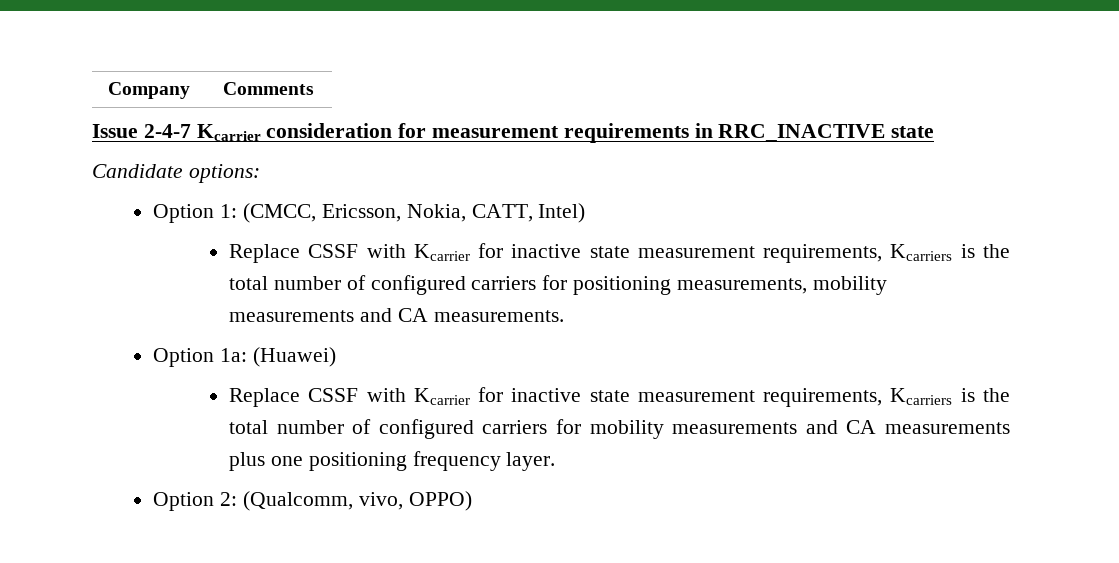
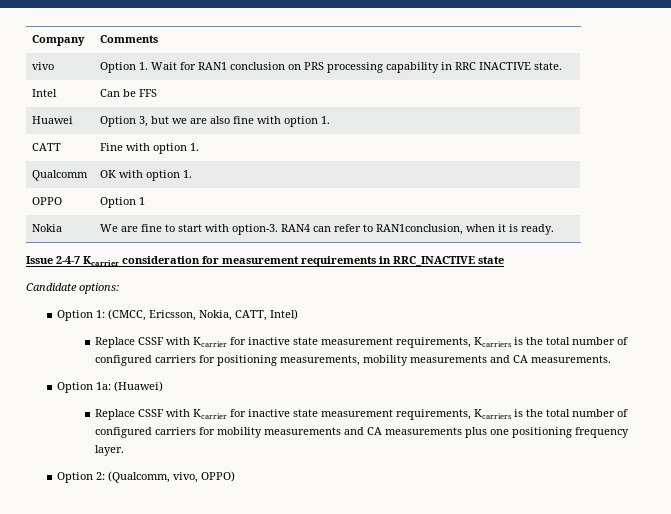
(315, 88) none -> [32,62,55,70] [100,62,563,73] [32,89,58,97] [100,89,158,97] [32,116,74,124] [100,116,331,127] [32,143,62,151] [100,143,200,154] [32,170,89,181] [100,170,193,181] [32,197,63,205] [100,197,146,208] [32,224,63,232] [100,224,555,235] // vivo | Option 1. Wait for RAN1 conclusion on PRS processing capability in RRC INACTIVE state. // Intel | Can be FFS // Huawei | Option 3, but we are also fine with option 1. // CATT | Fine with option 1. // Qualcomm | OK with option 1. // OPPO | Option 1 // Nokia | We are fine to start with option-3. RAN4 can refer to RAN1conclusion, when it is ready.

